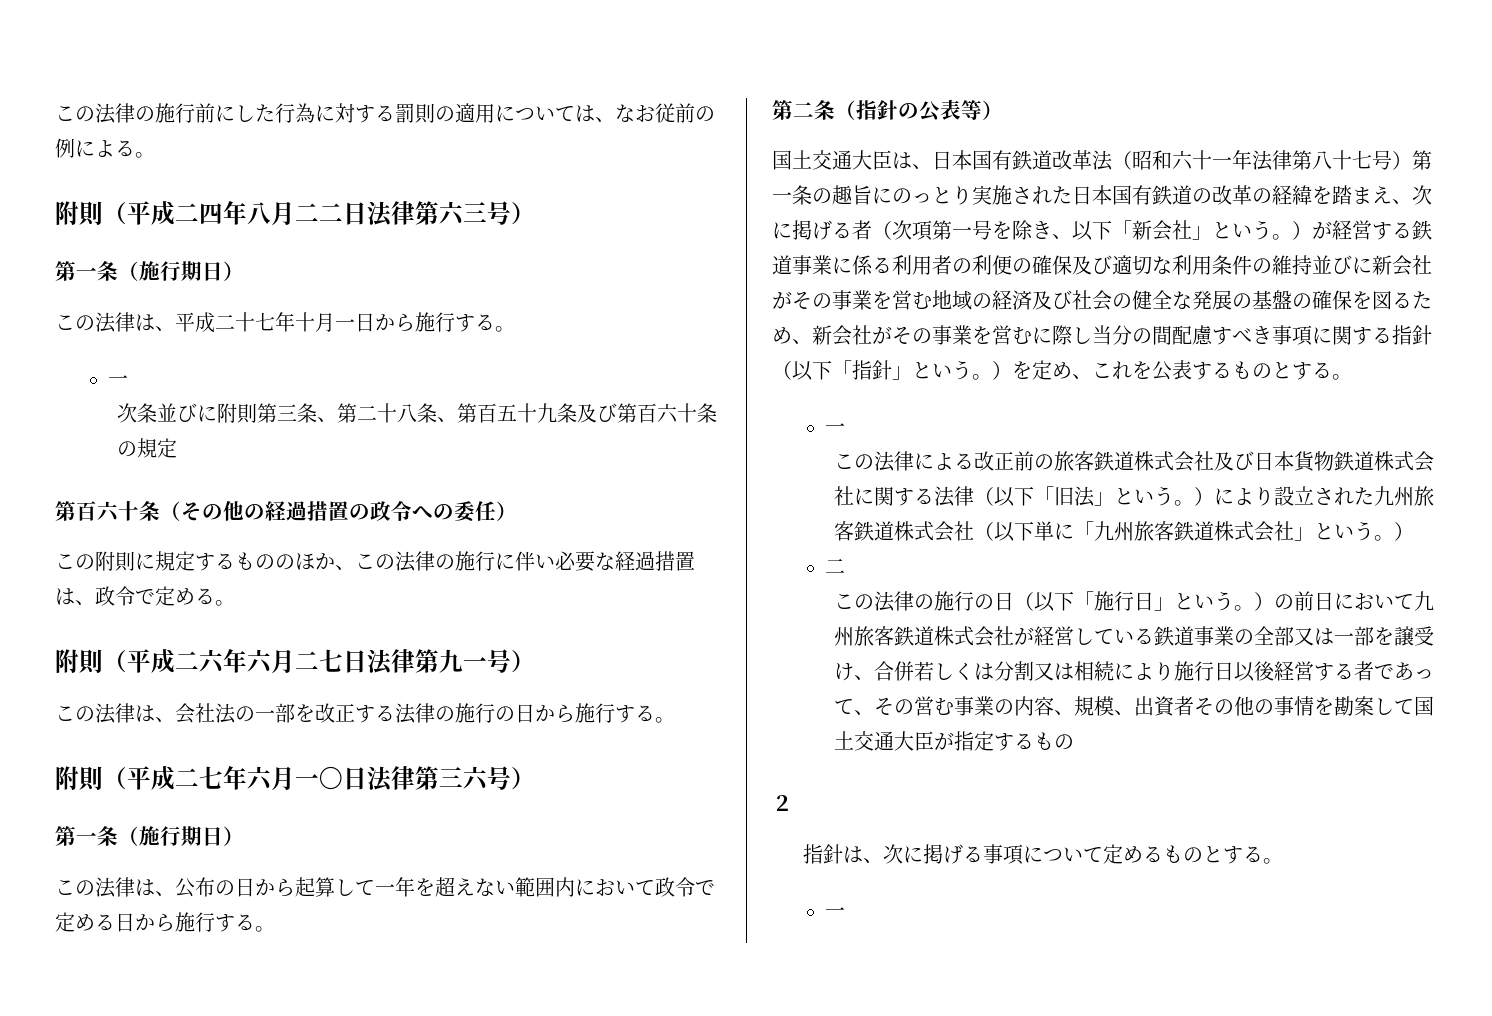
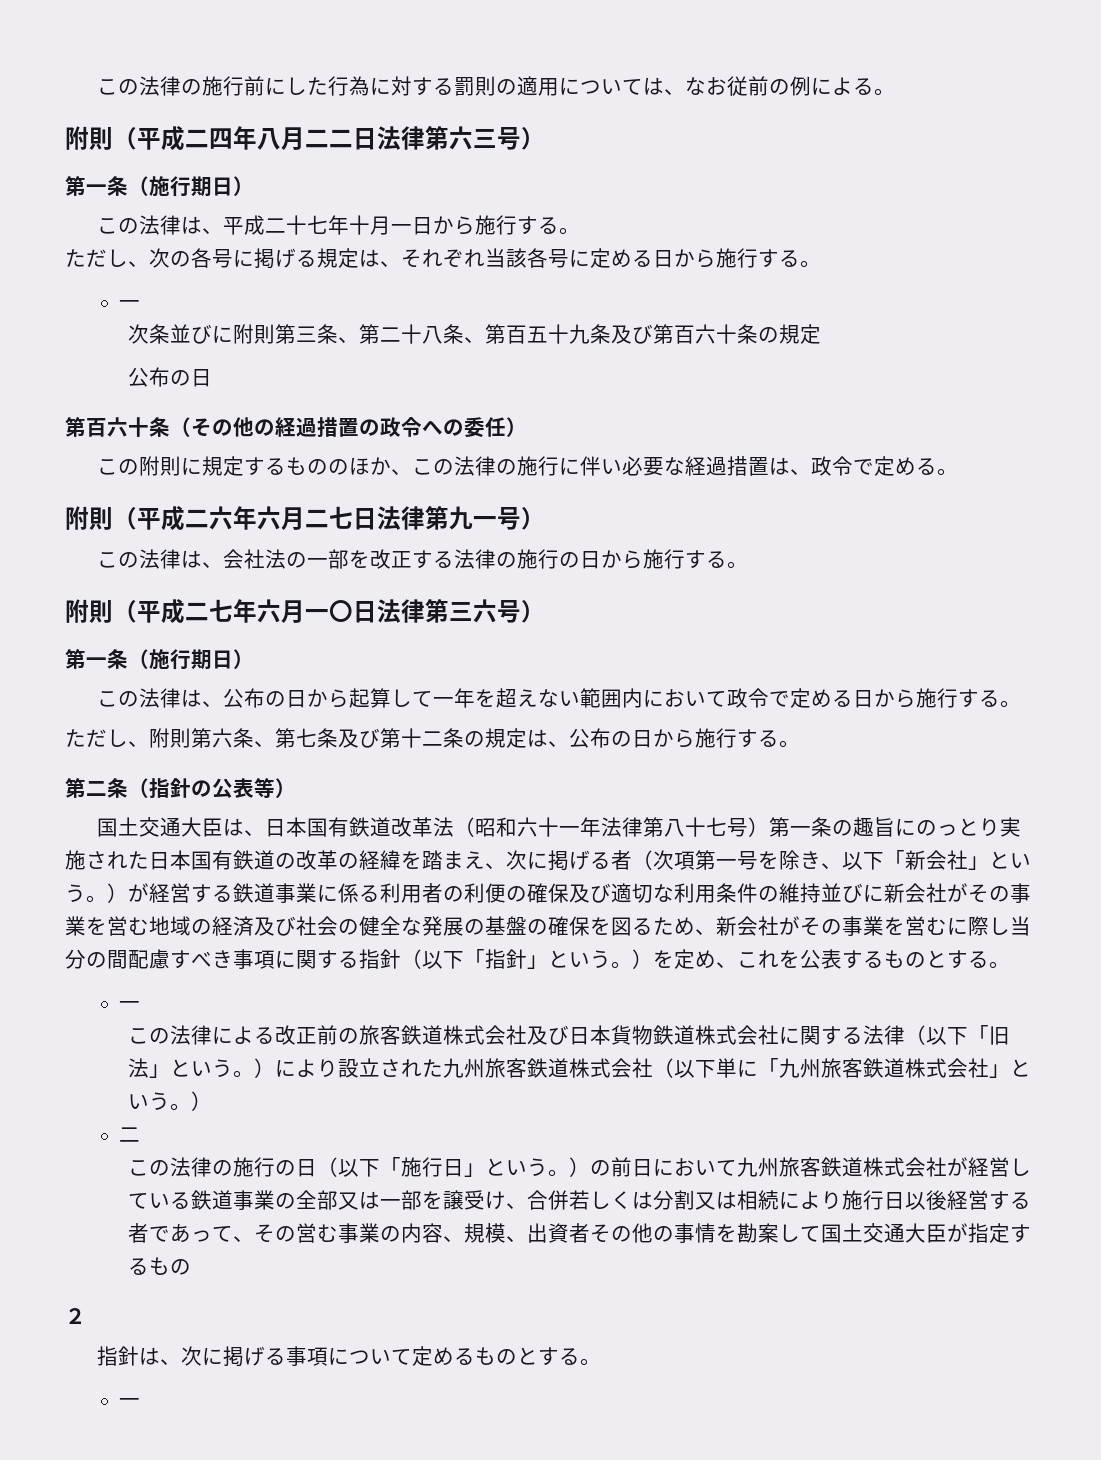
(515, 329) none -> [65,248,821,269] // ただし、次の各号に掲げる規定は、それぞれ当該各号に定める日から施行する。
(178, 448) none -> [128,367,213,387] // 公布の日
(275, 929) none -> [65,728,800,748] // ただし、附則第六条、第七条及び第十二条の規定は、公布の日から施行する。

